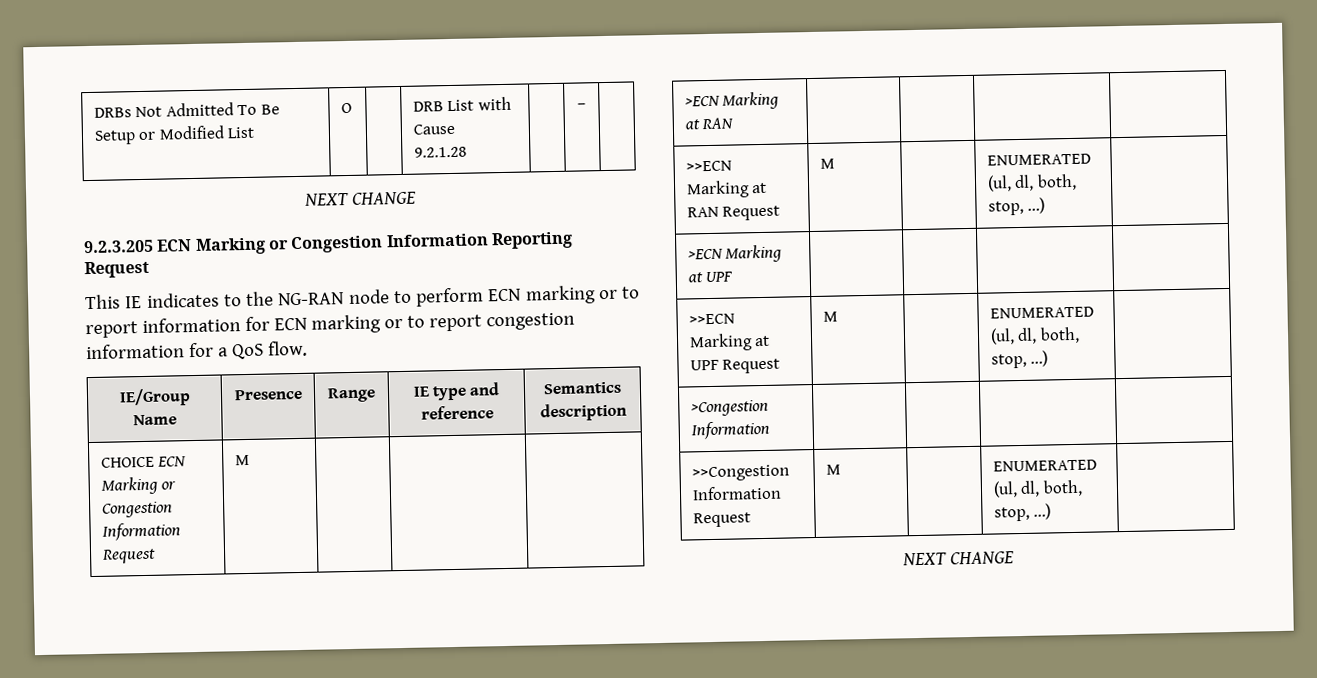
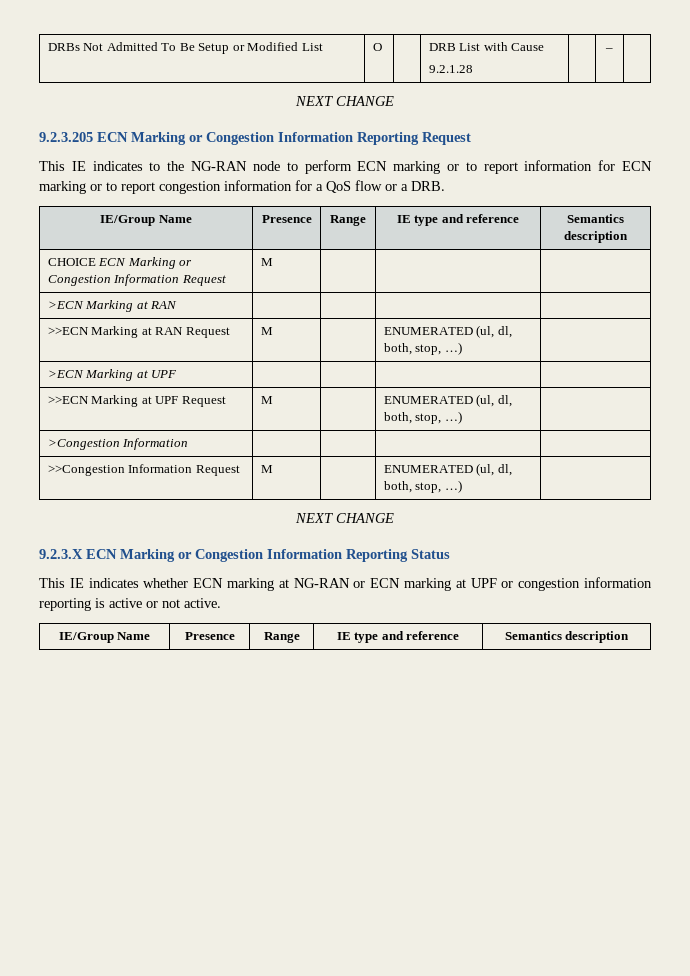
[266,340,308,357] flow. -> [355,180,445,191] flow or a DRB.
(1014, 558) none -> [39,549,450,562] [39,577,652,591] [39,598,221,611] [58,632,151,643] [184,632,235,640] [263,632,300,643] [336,631,460,643] [504,631,630,643] // 9.2.3.X ECN Marking or Congestion Information Reporting Status // This IE indicates whether ECN marking at NG-RAN or ECN marking at UPF or congestion information reporting is active or not active. // IE/Group Name | Presence | Range | IE type and reference | Semantics description

